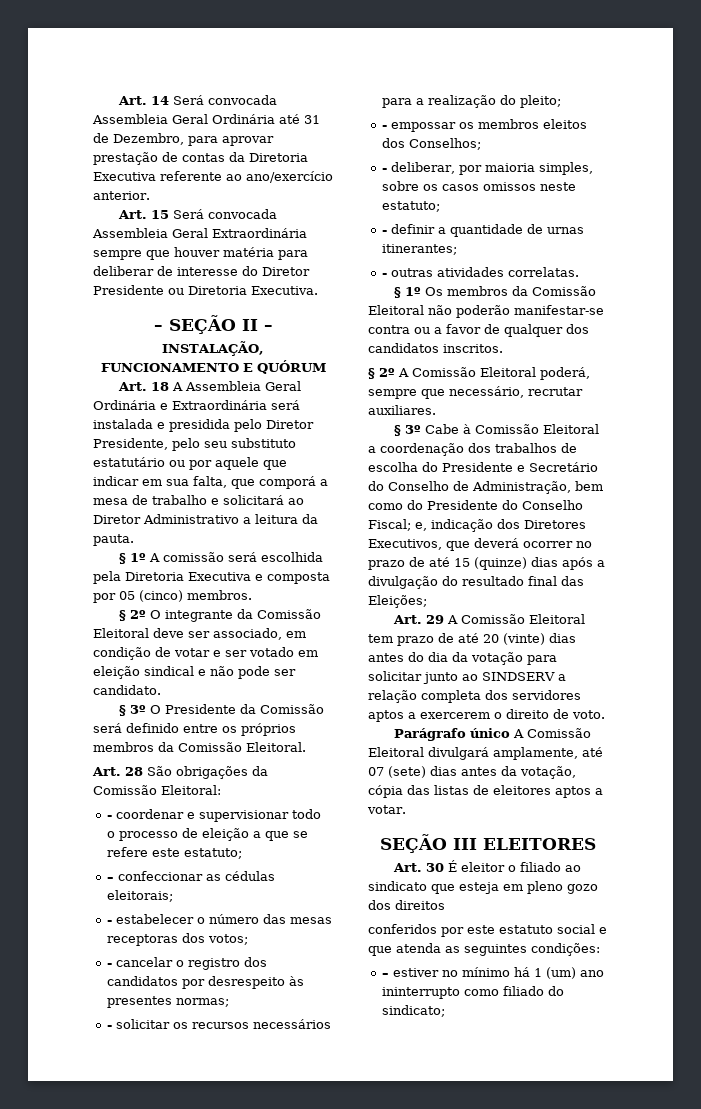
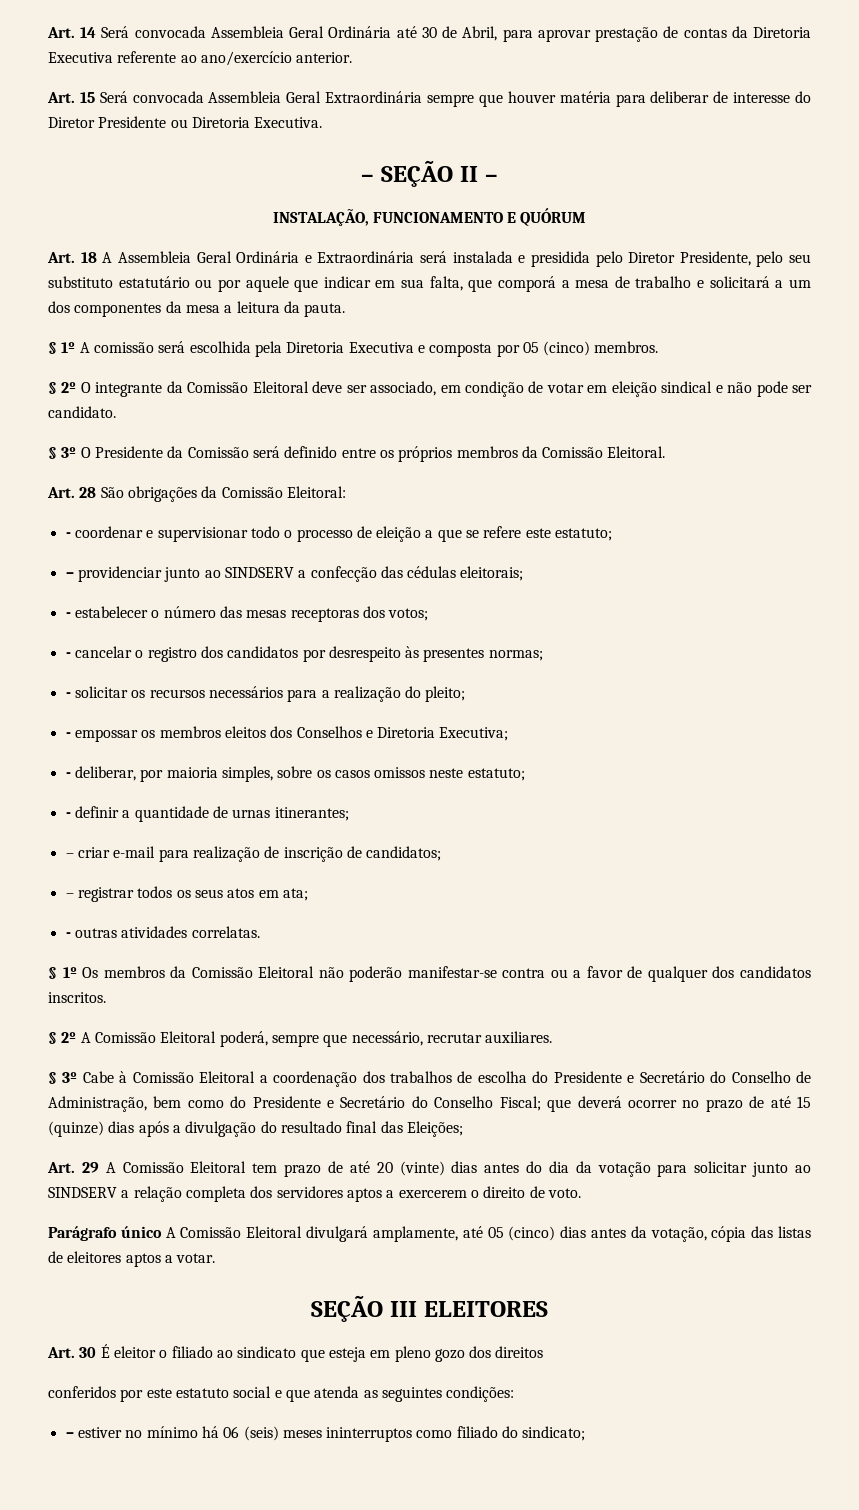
[304,115,320,124] [93,133,184,145] 31 de Dezembro, -> [421,26,498,41] 30 de Abril,
[288,498,304,505] [93,514,239,524] ao Diretor Administrativo -> [775,279,812,288] [48,301,220,317] a um dos componentes da mesa
[213,647,294,657] e ser votado -> (584, 388) none
[118,871,222,881] confeccionar as -> [77,566,403,582] providenciar junto ao SINDSERV a confecção das
[409,138,482,150] Conselhos; -> [296,726,509,741] Conselhos e Diretoria Executiva;
(458, 249) none -> [65,846,442,862] [65,886,308,902] // – criar e-mail para realização de inscrição de candidatos; // – registrar todos os seus atos em ata;
(498, 505) none -> [327,1096,406,1108] e Secretário
[415,519,586,532] [368,539,442,550] e, indicação dos Diretores Executivos, -> (541, 1103) none
[368,766,426,778] 07 (sete) -> [487,1226,556,1241] 05 (cinco)
[534,967,605,979] [382,987,461,999] 1 (um) ano ininterrupto -> [223,1426,413,1442] 06 (seis) meses ininterruptos

